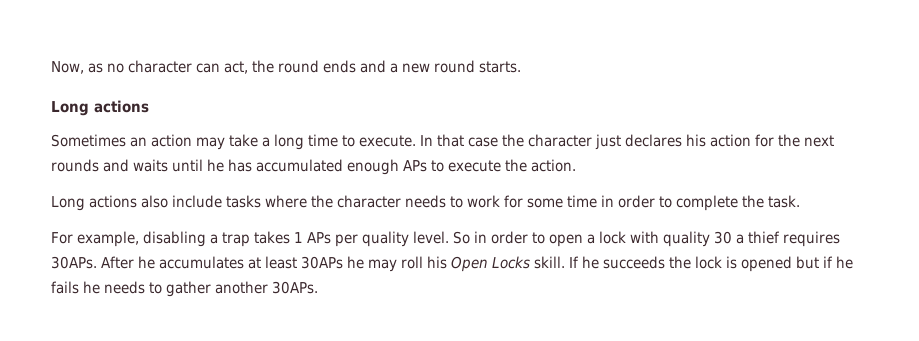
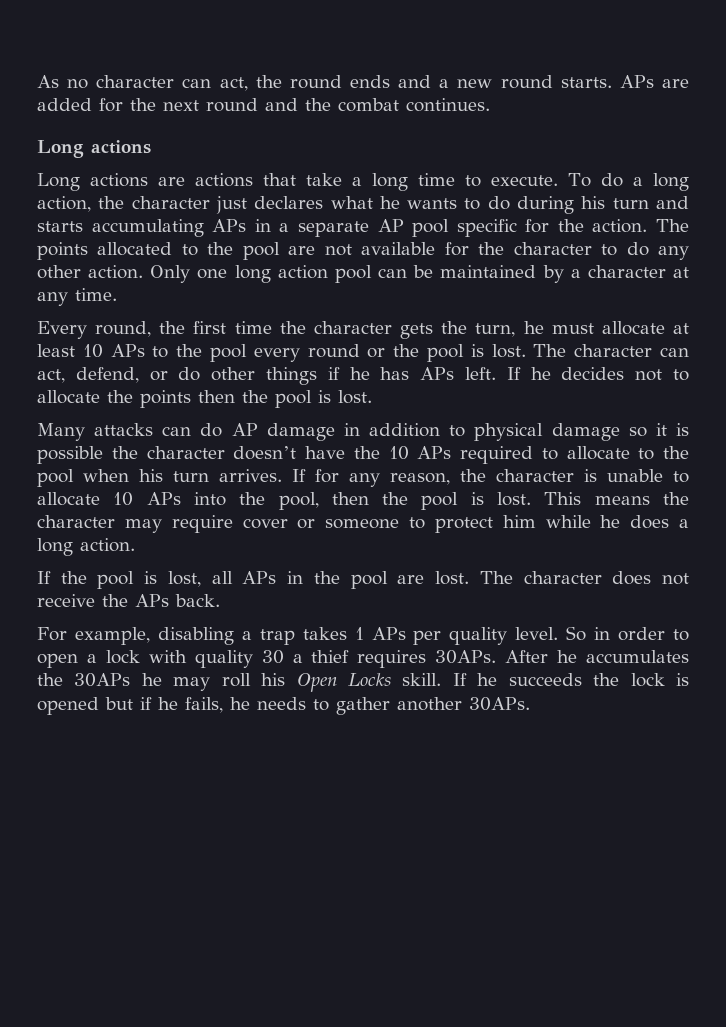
[51,61,103,74] Now, as -> [37,75,59,88] As
[51,100,149,116] [51,134,225,150] // Long actions // Sometimes an action may -> [619,75,689,88] [37,98,490,112] [37,140,151,158] [37,173,297,191] APs are added for the next round and the combat continues. // Long actions // Long actions are actions that
[420,134,834,150] [51,159,576,175] [51,195,800,211] In that case the character just declares his action for the next rounds and waits until he has accumulated enough APs to execute the action. // Long actions also include tasks where the character needs to work for some time in order to complete the task. -> [568,173,689,191] [37,196,689,214] [37,219,690,237] [37,242,689,260] [37,265,689,283] [37,288,117,306] [37,321,689,339] [37,344,689,362] [37,367,689,385] [37,390,372,408] [37,423,690,441] [37,446,689,464] [37,469,689,487] [37,492,689,510] [37,515,689,533] [37,538,135,556] [37,571,690,589] [37,594,220,607] To do a long action, the character just declares what he wants to do during his turn and starts accumulating APs in a separate AP pool specific for the action. The points allocated to the pool are not available for the character to do any other action. Only one long action pool can be maintained by a character at any time. // Every round, the first time the character gets the turn, he must allocate at least 10 APs to the pool every round or the pool is lost. The character can act, defend, or do other things if he has APs left. If he decides not to allocate the points then the pool is lost. // Many attacks can do AP damage in addition to physical damage so it is possible the character doesn’t have the 10 APs required to allocate to the pool when his turn arrives. If for any reason, the character is unable to allocate 10 APs into the pool, then the pool is lost. This means the character may require cover or someone to protect him while he does a long action. // If the pool is lost, all APs in the pool are lost. The character does not receive the APs back.
[248,256,297,269] at least -> [37,673,63,686] the
[51,281,79,294] fails -> [185,697,223,713] fails,

